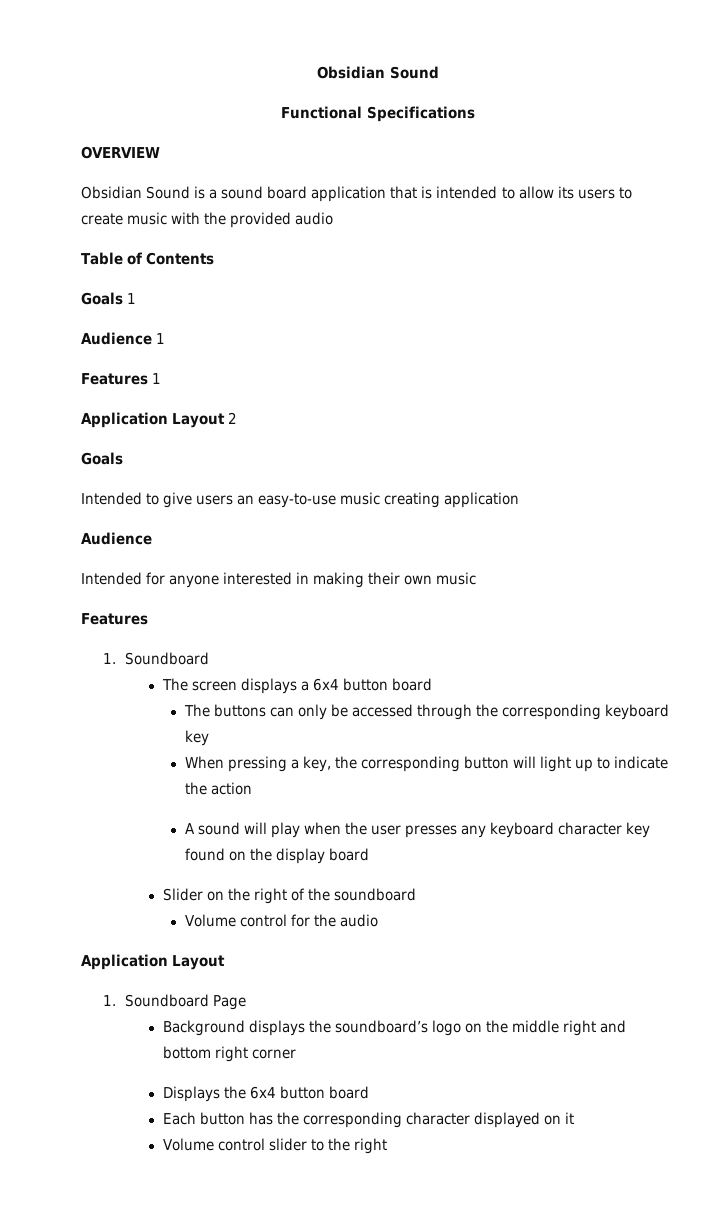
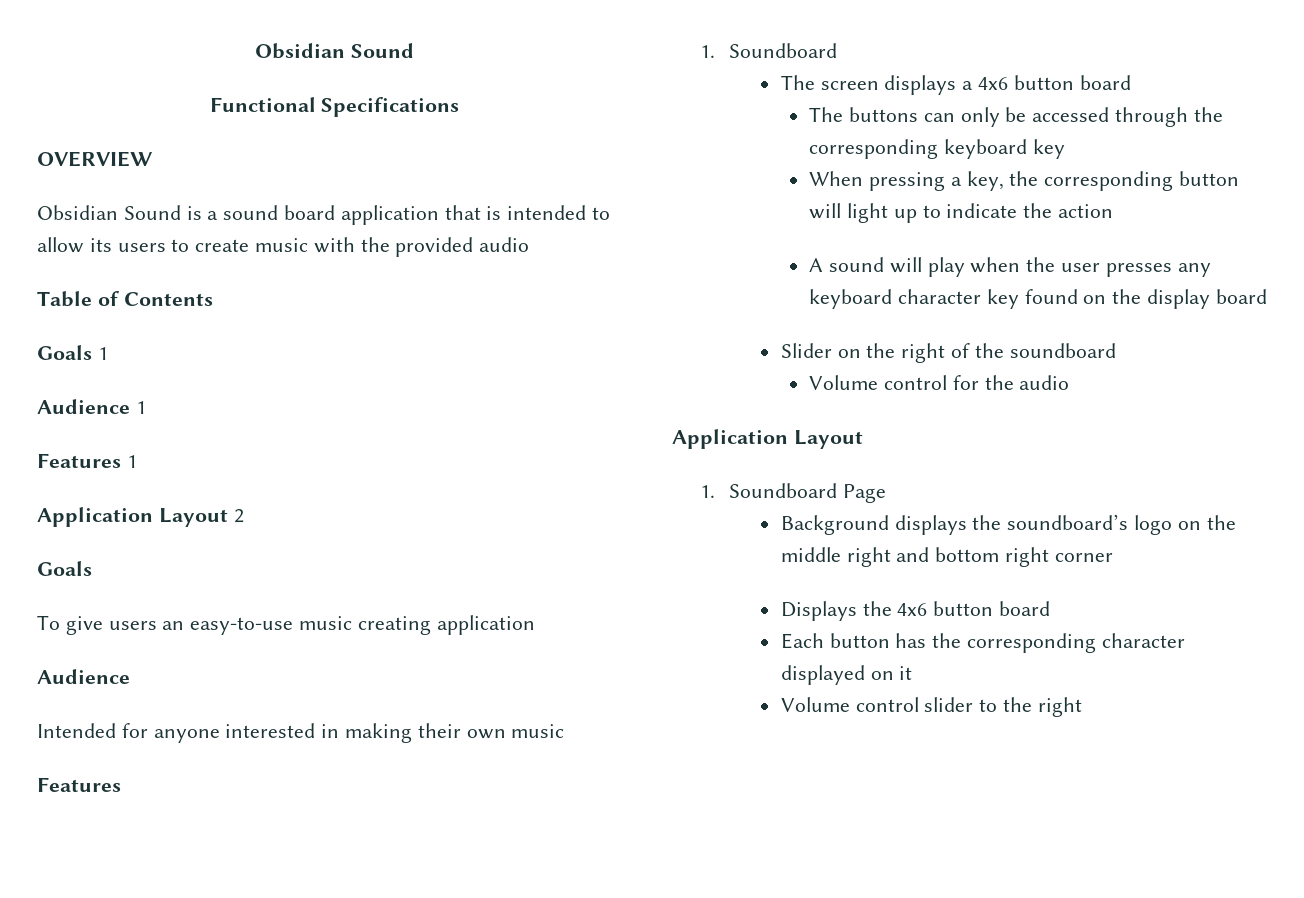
[81,492,160,505] Intended to -> [37,615,60,630] To
[313,678,340,691] 6x4 -> [977,77,1008,90] 4x6
[249,1086,276,1099] 6x4 -> [897,603,928,616] 4x6

